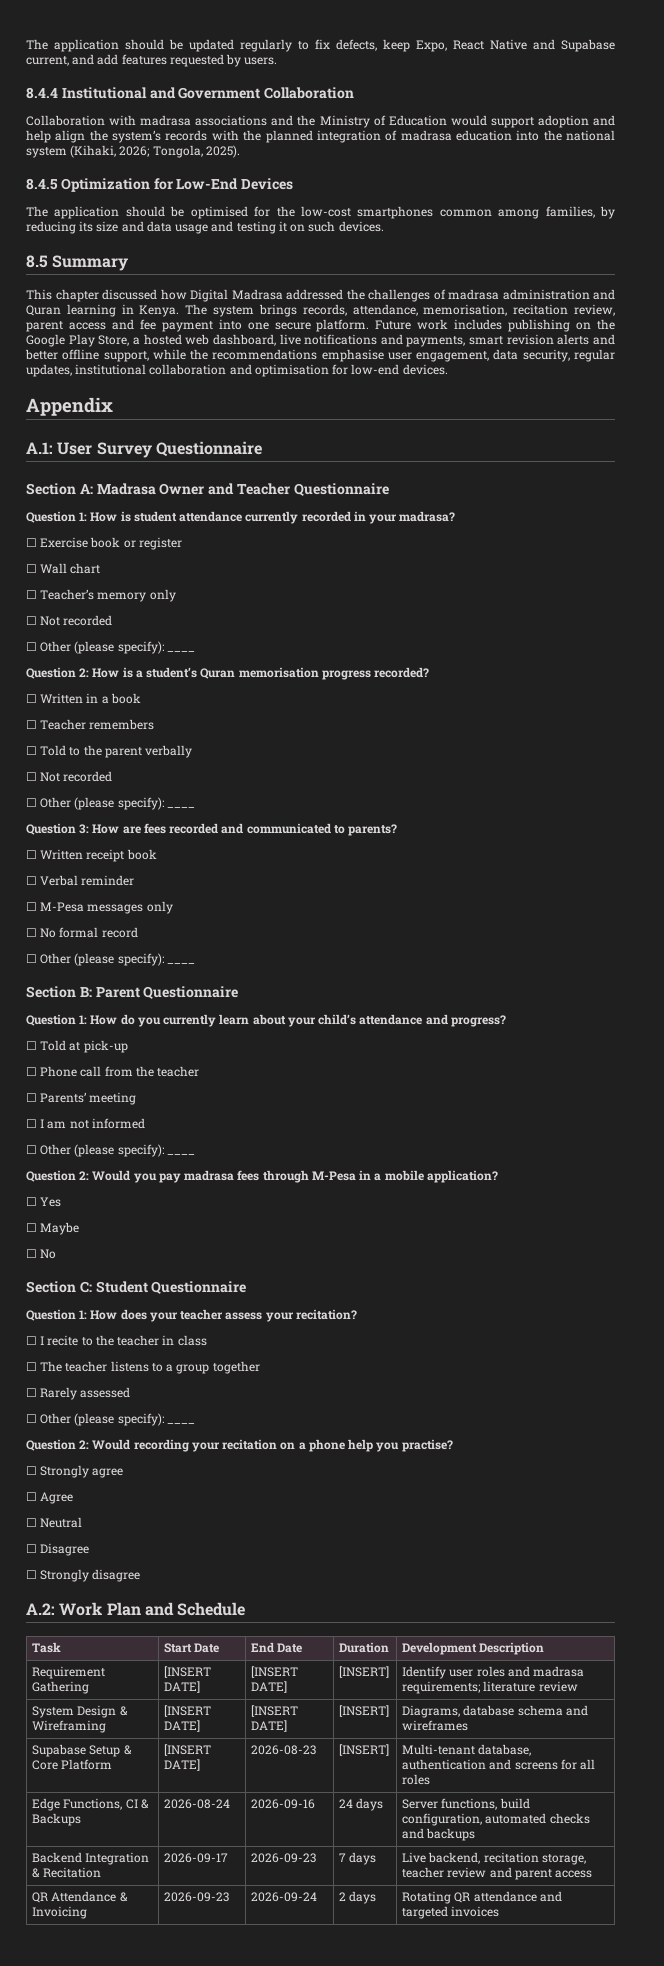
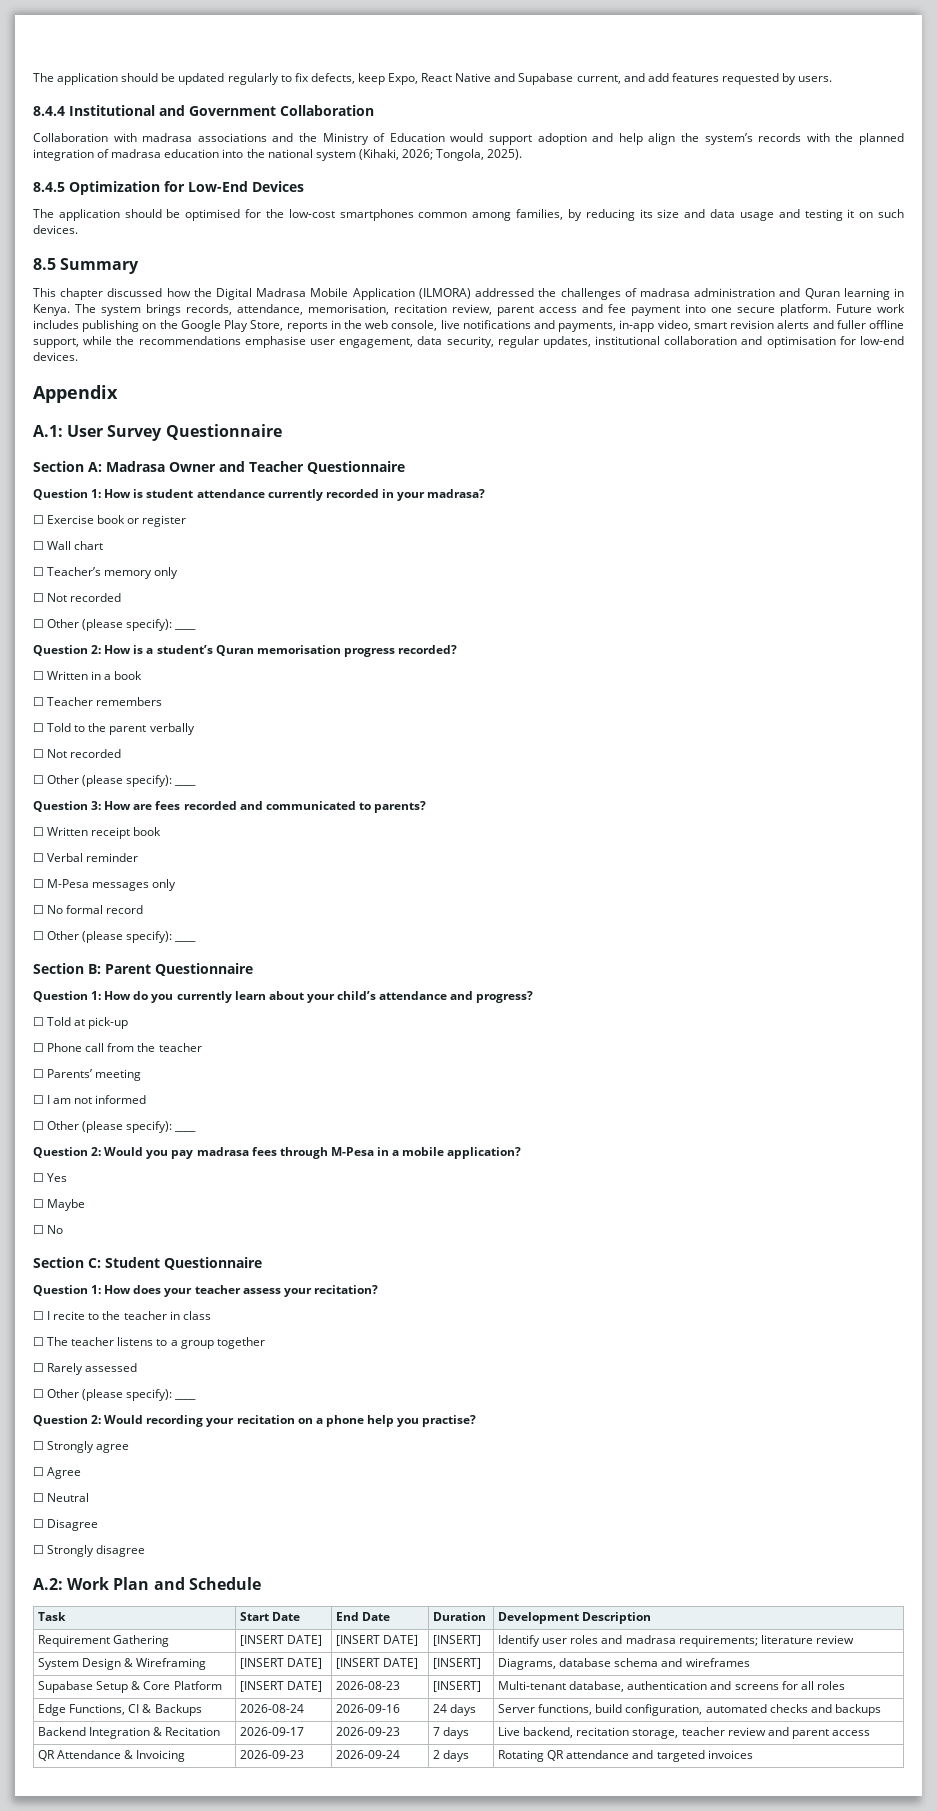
(187, 294) none -> [193,288,212,297] the
(283, 294) none -> [310,288,471,300] Mobile Application (ILMORA)
[132,334,276,346] a hosted web dashboard, -> [286,320,438,332] reports in the web console,
(466, 341) none -> [619,320,691,332] in-app video,
[25,349,58,360] better -> [836,320,866,329] fuller

